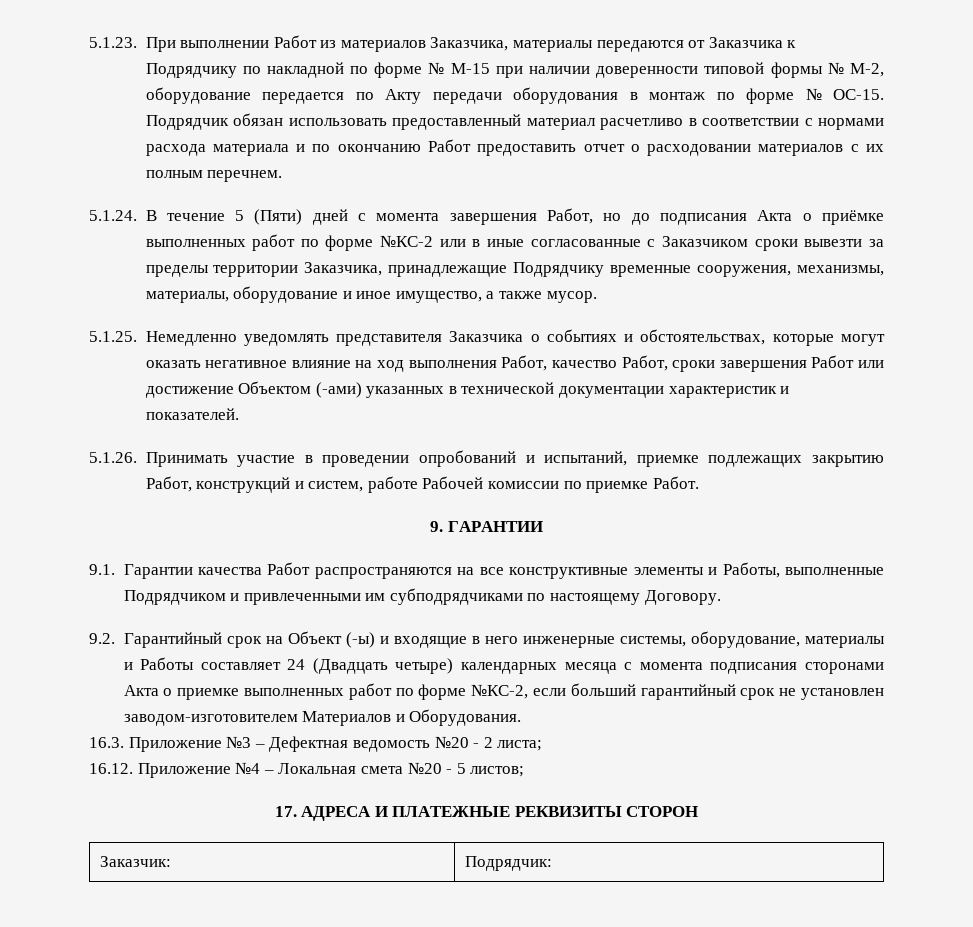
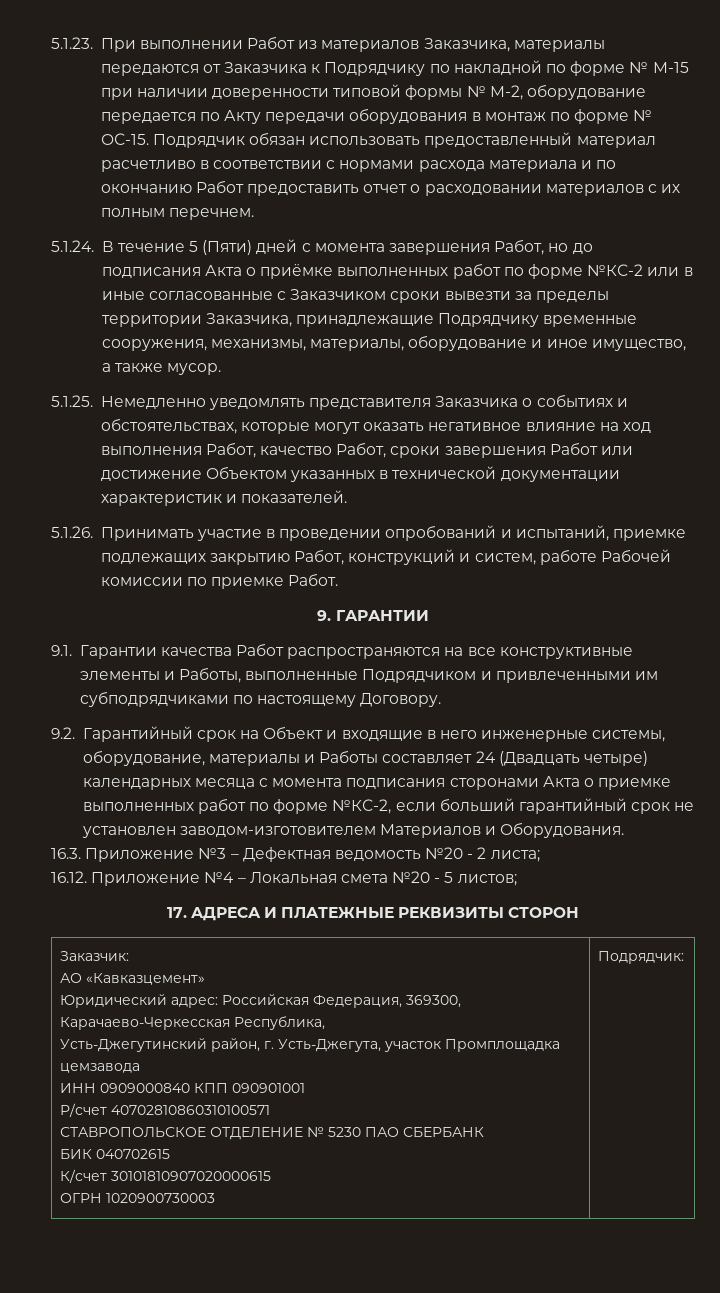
[315,382,362,398] (-ами) -> (287, 472) none
[345,632,375,648] (-ы) -> (324, 732) none
(171, 861) none -> [59,973,205,985] [59,994,461,1008] [59,1016,325,1030] [59,1038,560,1052] [59,1063,140,1073] [59,1083,305,1093] [59,1103,270,1117] [59,1127,484,1140] [59,1149,170,1159] [59,1169,271,1183] [59,1193,215,1203] // АО «Кавказцемент» // Юридический адрес: Российская Федерация, 369300, Карачаево-Черкесская Республика, // Усть-Джегутинский район, г. Усть-Джегута, участок Промплощадка цемзавода // ИНН 0909000840 КПП 090901001 // Р/счет 40702810860310100571 // СТАВРОПОЛЬСКОЕ ОТДЕЛЕНИЕ № 5230 ПАО СБЕРБАНК // БИК 040702615 // К/счет 30101810907020000615 // ОГРН 1020900730003

